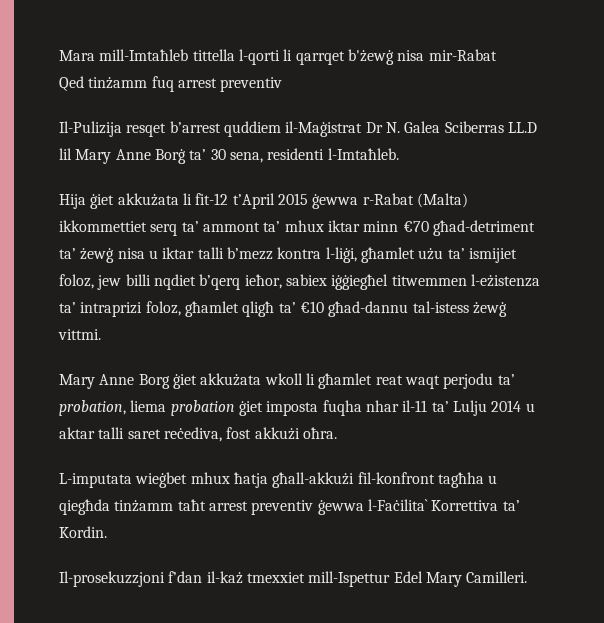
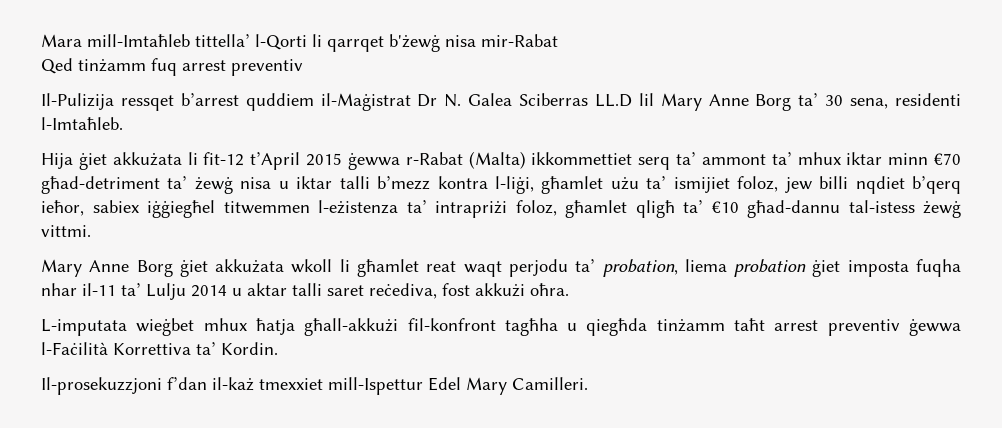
[192,49,280,65] tittella l-qorti -> [195,34,307,50] tittella’ l-Qorti
[126,123,167,137] resqet -> [120,95,174,111] ressqet
[154,149,186,164] Borġ -> [755,94,792,111] Borg
[80,302,143,317] intraprizi -> [435,201,507,218] intrapriżi
[367,499,428,511] l-Faċilita` -> [41,342,108,355] l-Faċilità

